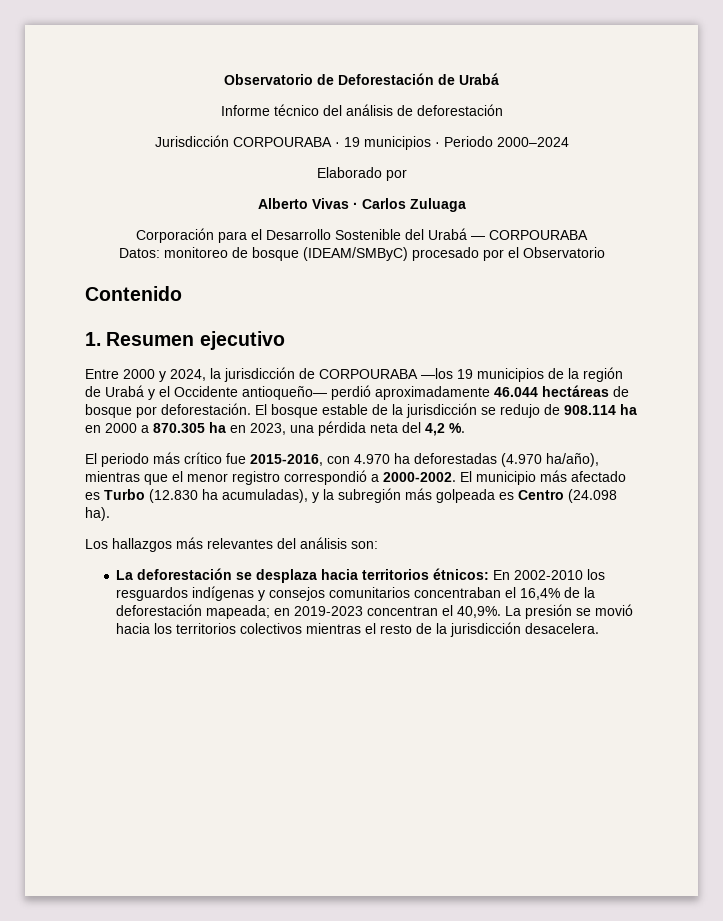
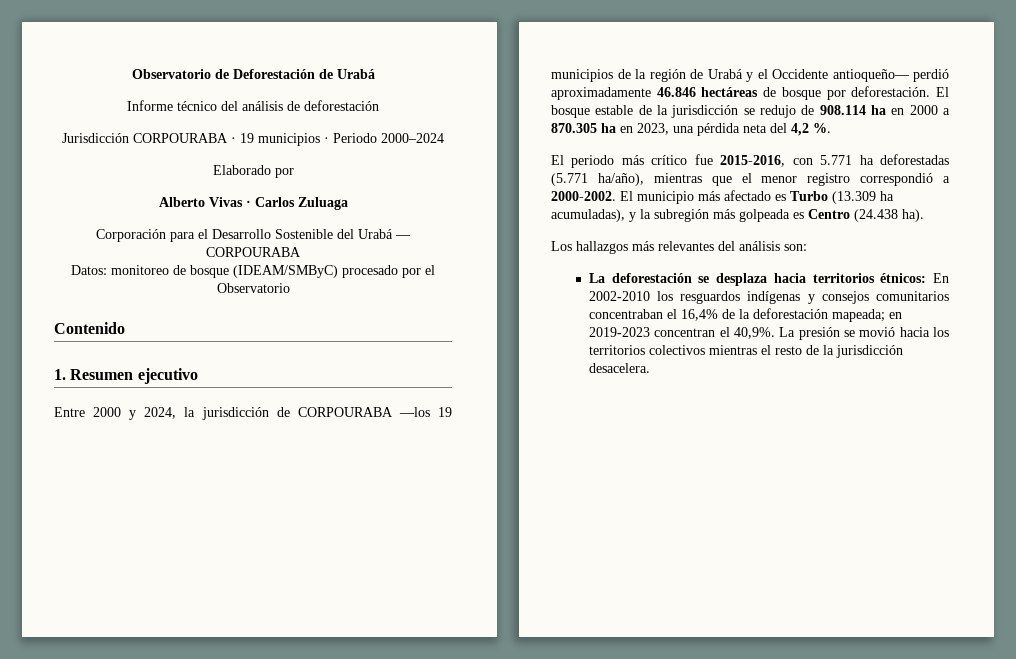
[494,387,538,397] 46.044 -> [656,87,696,97] 46.846
[354,454,390,464] 4.970 -> [820,155,853,165] 5.771
[501,453,542,467] (4.970 -> [551,173,588,186] (5.771
[149,489,198,503] (12.830 -> [832,191,876,204] (13.309
[568,489,617,503] (24.098 -> [854,209,898,222] (24.438

